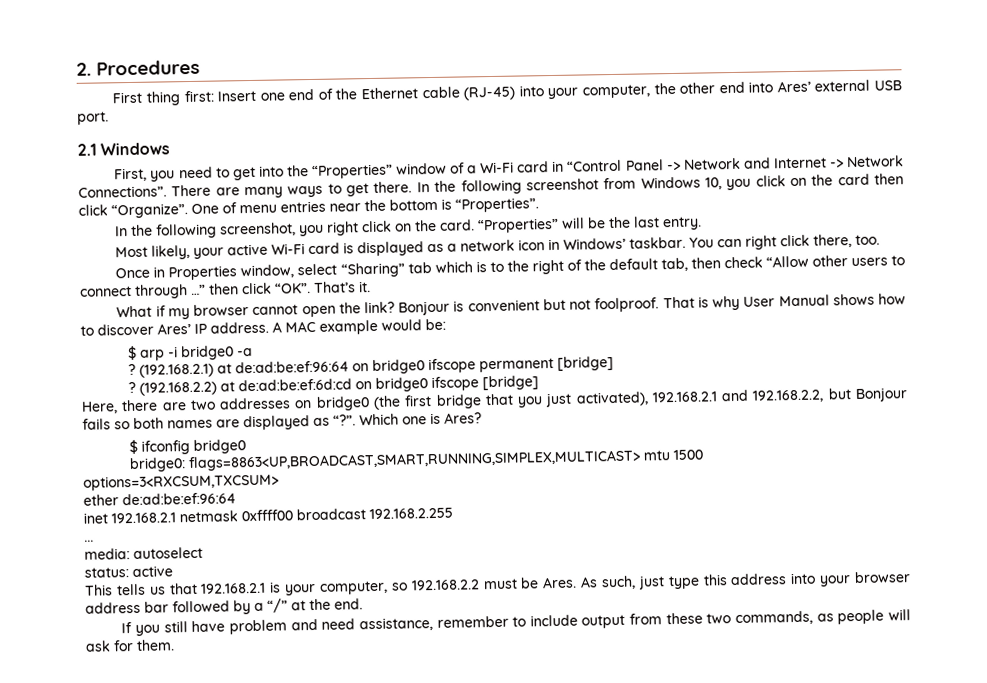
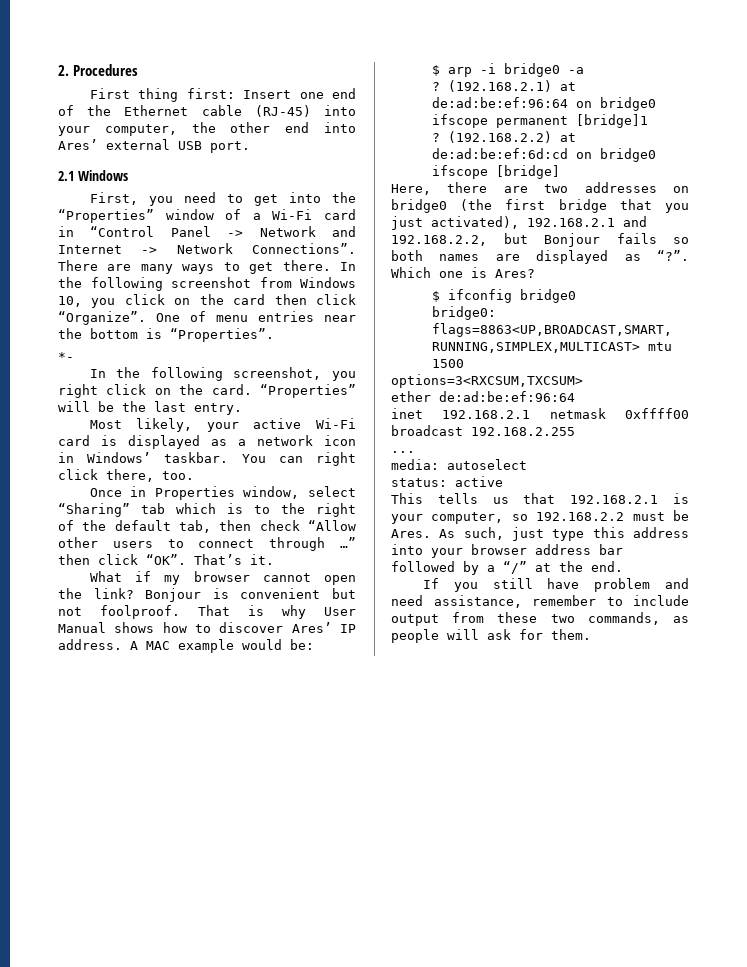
(539, 205) none -> [58,352,74,361] // *-
[557,355,615,371] [bridge] -> [575,114,648,128] [bridge]1

